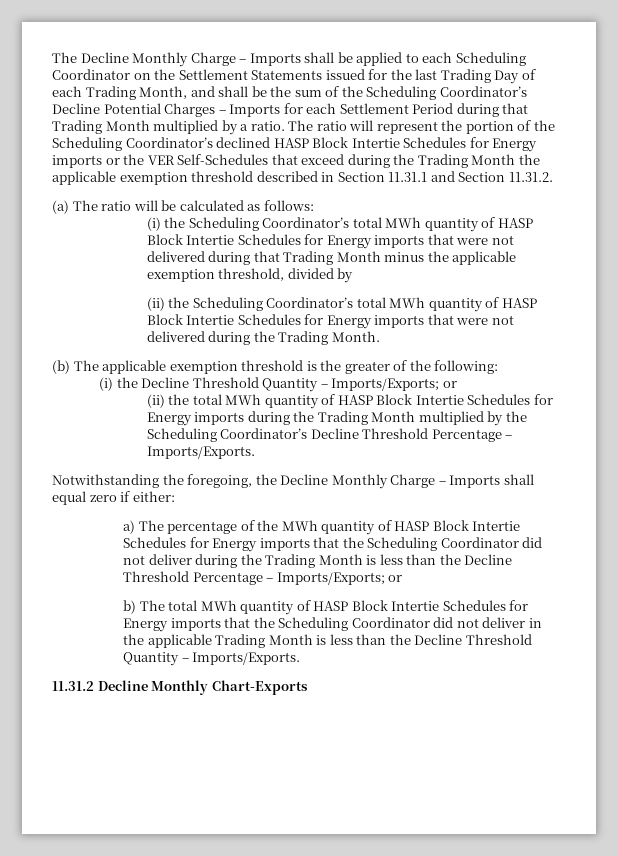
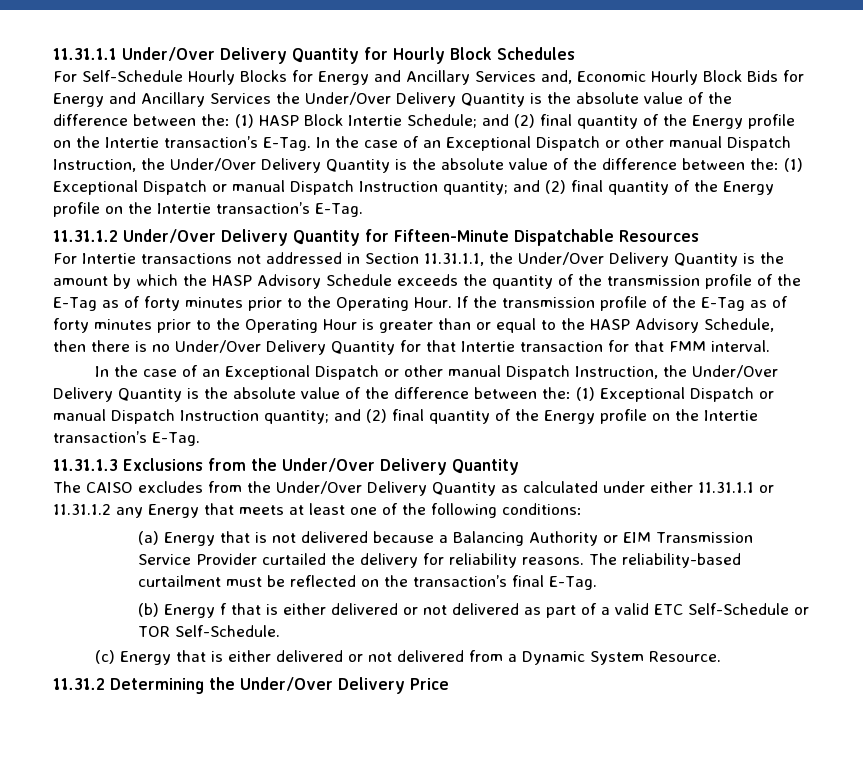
[52,52,526,67] [52,69,536,84] [52,86,527,100] [52,103,529,117] [52,120,555,135] [52,137,538,152] [52,154,540,168] [52,171,553,185] [52,200,314,214] [146,217,533,232] [146,234,514,249] [146,251,517,265] [146,268,354,283] [146,297,537,312] [146,314,514,329] [146,331,380,345] [52,360,499,374] [99,377,457,392] [146,394,553,409] [146,411,527,426] [146,428,513,442] [146,446,255,459] [52,474,534,489] [52,491,175,505] [123,520,521,535] [123,537,543,552] [123,554,513,568] [123,571,403,585] [123,600,529,615] [123,617,542,632] [123,634,532,648] [123,652,301,666] [52,680,308,695] The Decline Monthly Charge – Imports shall be applied to each Scheduling Coordinator on the Settlement Statements issued for the last Trading Day of each Trading Month, and shall be the sum of the Scheduling Coordinator’s Decline Potential Charges – Imports for each Settlement Period during that Trading Month multiplied by a ratio. The ratio will represent the portion of the Scheduling Coordinator’s declined HASP Block Intertie Schedules for Energy imports or the VER Self-Schedules that exceed during the Trading Month the applicable exemption threshold described in Section 11.31.1 and Section 11.31.2. // (a) The ratio will be calculated as follows: // (i) the Scheduling Coordinator’s total MWh quantity of HASP Block Intertie Schedules for Energy imports that were not delivered during that Trading Month minus the applicable exemption threshold, divided by // (ii) the Scheduling Coordinator’s total MWh quantity of HASP Block Intertie Schedules for Energy imports that were not delivered during the Trading Month. // (b) The applicable exemption threshold is the greater of the following: // (i) the Decline Threshold Quantity – Imports/Exports; or // (ii) the total MWh quantity of HASP Block Intertie Schedules for Energy imports during the Trading Month multiplied by the Scheduling Coordinator’s Decline Threshold Percentage – Imports/Exports. // Notwithstanding the foregoing, the Decline Monthly Charge – Imports shall equal zero if either: // a) The percentage of the MWh quantity of HASP Block Intertie Schedules for Energy imports that the Scheduling Coordinator did not deliver during the Trading Month is less than the Decline Threshold Percentage – Imports/Exports; or // b) The total MWh quantity of HASP Block Intertie Schedules for Energy imports that the Scheduling Coordinator did not deliver in the applicable Trading Month is less than the Decline Threshold Quantity – Imports/Exports. // 11.31.2 Decline Monthly Chart-Exports -> [53,47,575,64] [53,70,804,85] [53,92,732,107] [53,114,795,129] [53,136,791,151] [53,158,803,173] [53,180,774,195] [53,202,363,217] [53,229,699,246] [53,252,784,267] [53,274,801,289] [53,296,788,311] [53,318,774,333] [53,340,770,355] [95,365,779,380] [53,387,774,402] [53,409,758,424] [53,431,200,446] [53,458,519,475] [53,481,774,496] [53,503,582,518] [137,531,753,546] [137,553,741,568] [137,575,597,590] [137,603,809,618] [137,625,280,637] [95,650,722,665] [53,677,449,694] 11.31.1.1 Under/Over Delivery Quantity for Hourly Block Schedules // For Self-Schedule Hourly Blocks for Energy and Ancillary Services and, Economic Hourly Block Bids for Energy and Ancillary Services the Under/Over Delivery Quantity is the absolute value of the difference between the: (1) HASP Block Intertie Schedule; and (2) final quantity of the Energy profile on the Intertie transaction’s E-Tag. In the case of an Exceptional Dispatch or other manual Dispatch Instruction, the Under/Over Delivery Quantity is the absolute value of the difference between the: (1) Exceptional Dispatch or manual Dispatch Instruction quantity; and (2) final quantity of the Energy profile on the Intertie transaction’s E-Tag. // 11.31.1.2 Under/Over Delivery Quantity for Fifteen-Minute Dispatchable Resources // For Intertie transactions not addressed in Section 11.31.1.1, the Under/Over Delivery Quantity is the amount by which the HASP Advisory Schedule exceeds the quantity of the transmission profile of the E-Tag as of forty minutes prior to the Operating Hour. If the transmission profile of the E-Tag as of forty minutes prior to the Operating Hour is greater than or equal to the HASP Advisory Schedule, then there is no Under/Over Delivery Quantity for that Intertie transaction for that FMM interval. // In the case of an Exceptional Dispatch or other manual Dispatch Instruction, the Under/Over Delivery Quantity is the absolute value of the difference between the: (1) Exceptional Dispatch or manual Dispatch Instruction quantity; and (2) final quantity of the Energy profile on the Intertie transaction’s E-Tag. // 11.31.1.3 Exclusions from the Under/Over Delivery Quantity // The CAISO excludes from the Under/Over Delivery Quantity as calculated under either 11.31.1.1 or 11.31.1.2 any Energy that meets at least one of the following conditions: // (a) Energy that is not delivered because a Balancing Authority or EIM Transmission Service Provider curtailed the delivery for reliability reasons. The reliability-based curtailment must be reflected on the transaction’s final E-Tag. // (b) Energy f that is either delivered or not delivered as part of a valid ETC Self-Schedule or TOR Self-Schedule. // (c) Energy that is either delivered or not delivered from a Dynamic System Resource. // 11.31.2 Determining the Under/Over Delivery Price

